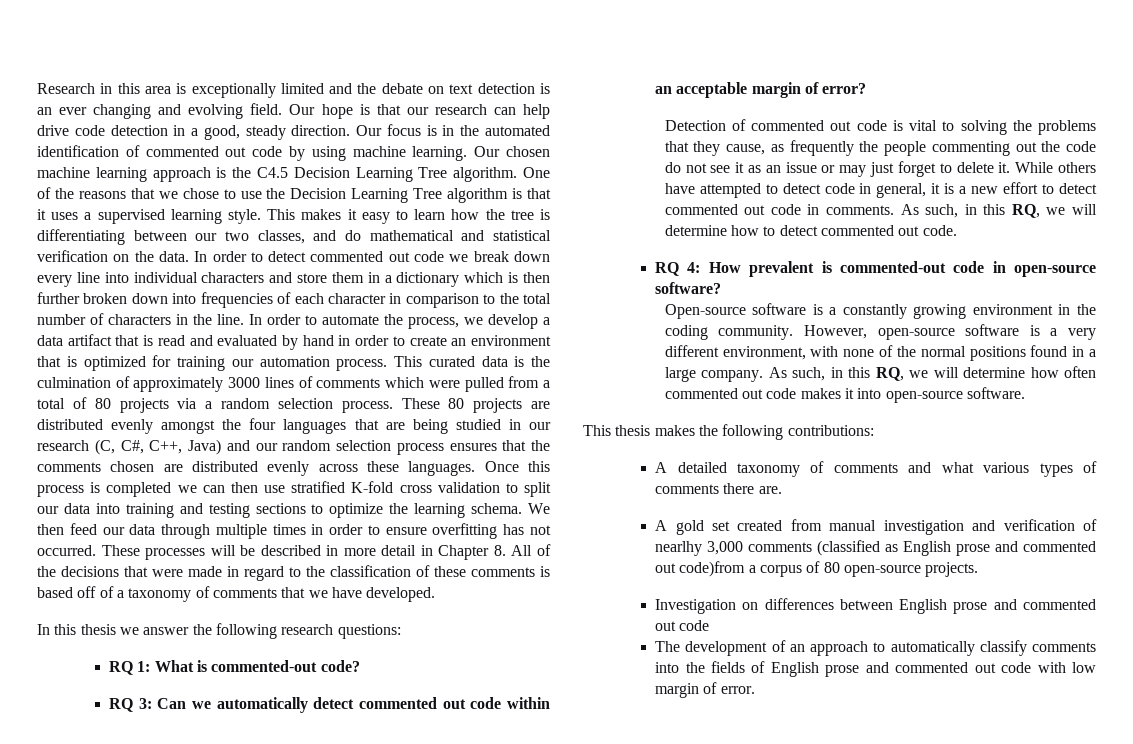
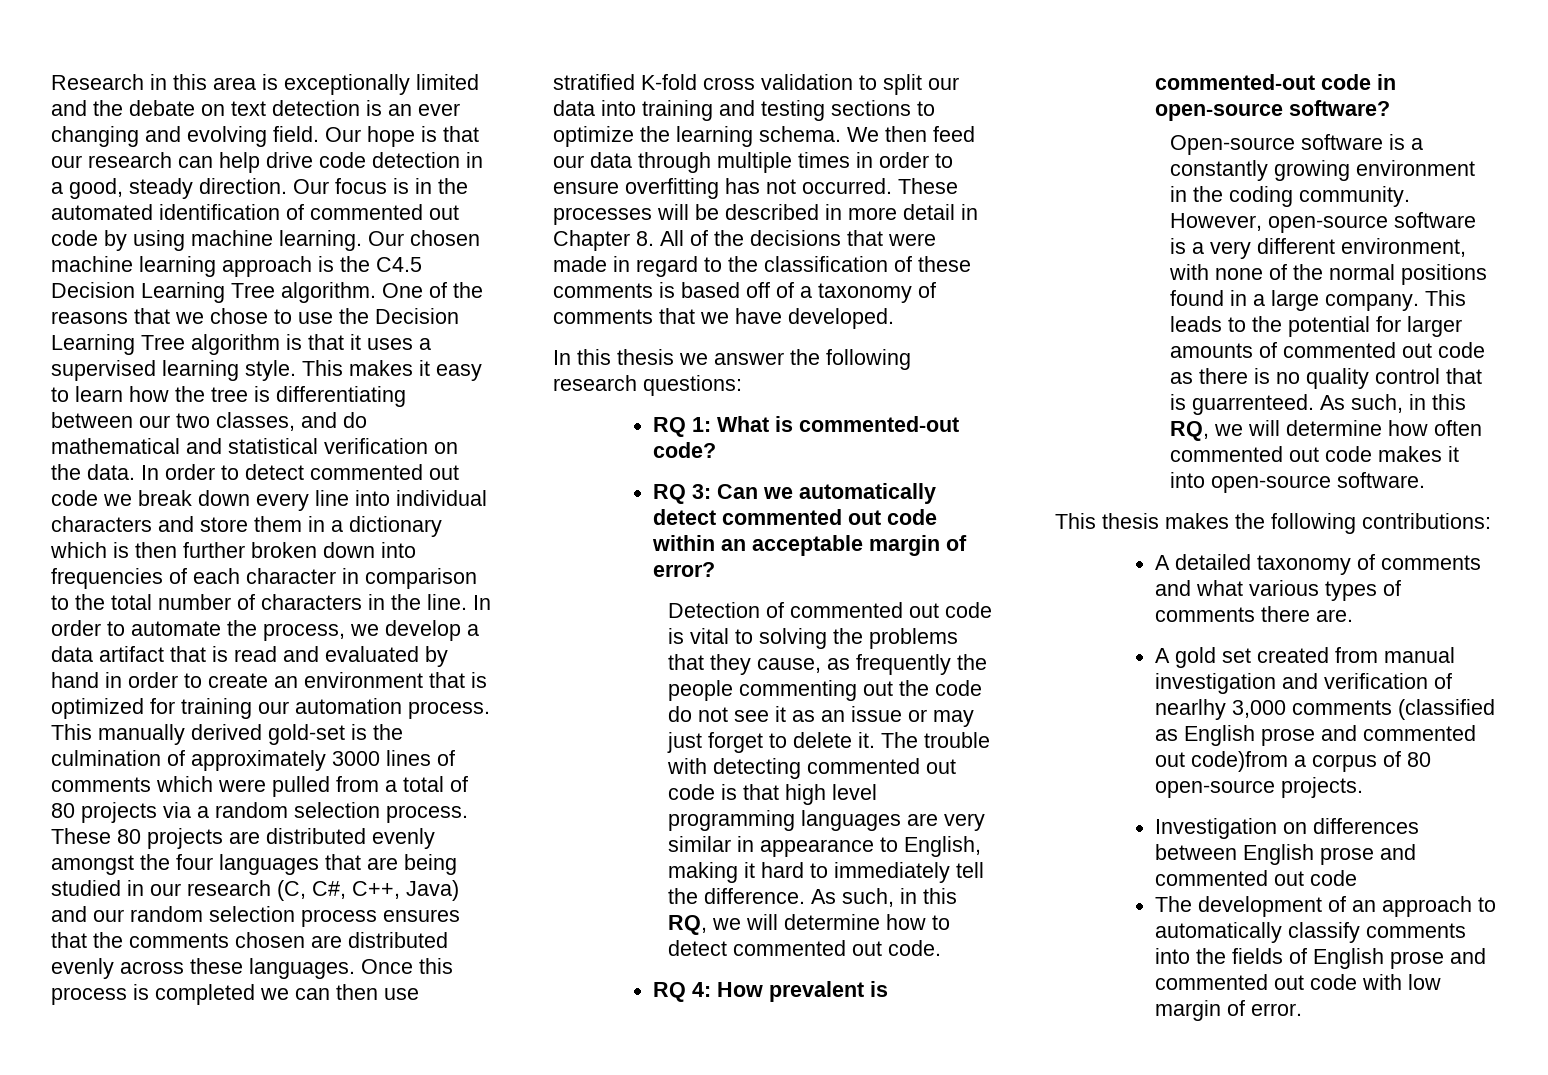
[428,356,508,367] curated data -> [98,724,345,745] manually derived gold-set
[1015,162,1096,173] [664,182,1098,198] [664,204,895,215] While others have attempted to detect code in general, it is a new effort to detect commented out code in comments. -> [881,732,991,748] [667,758,957,779] [668,784,878,805] [668,810,986,831] [668,836,982,857] [668,862,985,883] [668,888,806,904] The trouble with detecting commented out code is that high level programming languages are very similar in appearance to English, making it hard to immediately tell the difference.
(764, 376) none -> [1425,290,1467,306] [1170,316,1463,337] [1170,342,1486,358] [1170,368,1483,389] [1170,394,1315,415] This leads to the potential for larger amounts of commented out code as there is no quality control that is guarrenteed.

